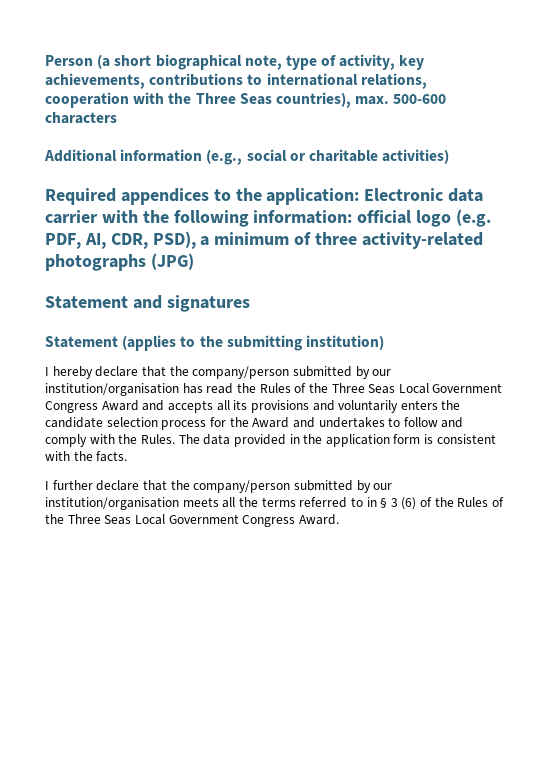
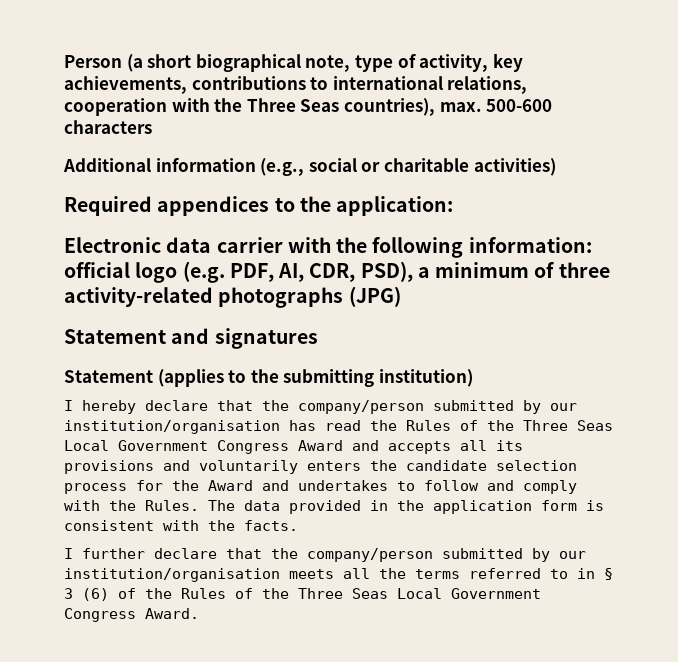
(360, 196) none -> (454, 206) //

